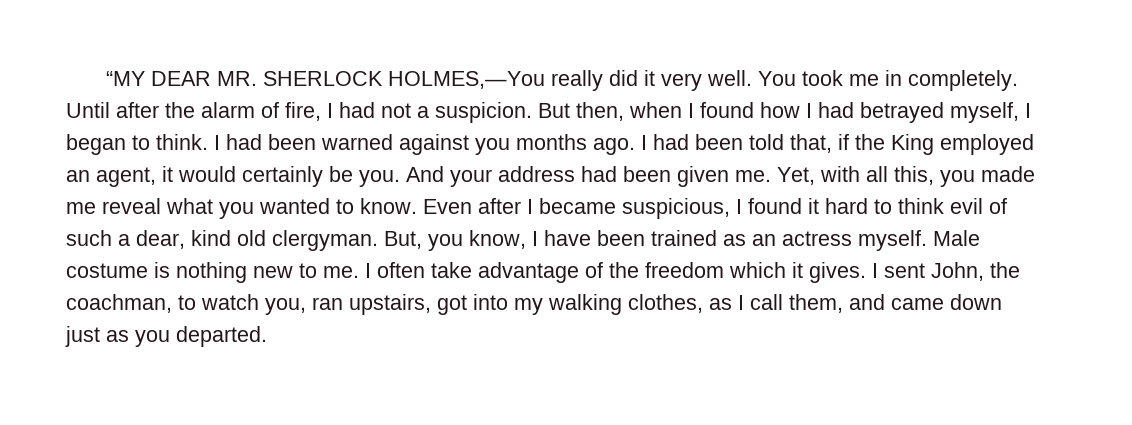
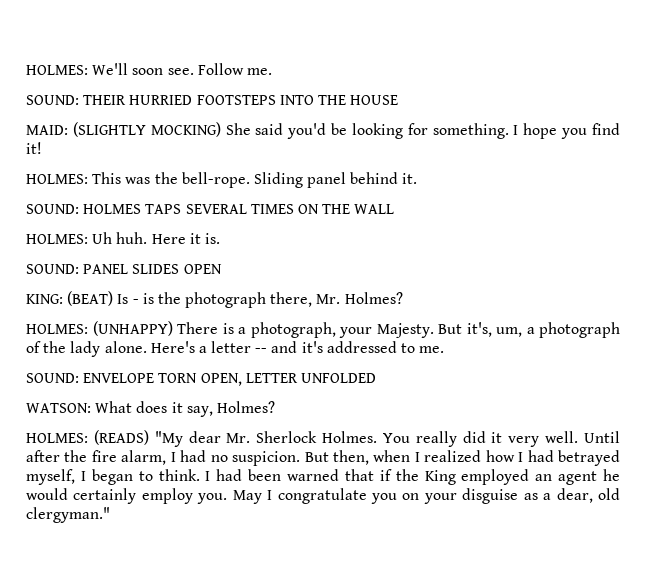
[105,71,545,89] “MY DEAR MR. SHERLOCK HOLMES,—You -> [26,63,272,75] [26,95,399,105] [26,122,620,139] [26,142,42,154] [26,172,418,188] [26,204,395,214] [26,232,220,244] [26,264,222,274] [26,291,403,308] [26,321,620,338] [26,341,445,357] [26,373,376,386] [26,401,275,417] [26,430,410,447] HOLMES: We'll soon see. Follow me. // SOUND: THEIR HURRIED FOOTSTEPS INTO THE HOUSE // MAID: (SLIGHTLY MOCKING) She said you'd be looking for something. I hope you find it! // HOLMES: This was the bell-rope. Sliding panel behind it. // SOUND: HOLMES TAPS SEVERAL TIMES ON THE WALL // HOLMES: Uh huh. Here it is. // SOUND: PANEL SLIDES OPEN // KING: (BEAT) Is - is the photograph there, Mr. Holmes? // HOLMES: (UNHAPPY) There is a photograph, your Majesty. But it's, um, a photograph of the lady alone. Here's a letter -- and it's addressed to me. // SOUND: ENVELOPE TORN OPEN, LETTER UNFOLDED // WATSON: What does it say, Holmes? // HOLMES: (READS) "My dear Mr. Sherlock Holmes. You
[757,70,1018,91] [66,102,429,121] You took me in completely. Until after the alarm of fire, I had not a -> [584,431,620,443] [26,450,228,465] Until after the fire alarm, I had no
[700,102,754,118] found -> [424,450,482,462] realized
[399,134,832,155] against you months ago. I had been told that, -> [344,469,374,481] that
[96,166,1035,187] [66,198,1007,219] [66,230,980,251] [66,262,1020,283] [66,294,1002,315] [65,326,267,347] agent, it would certainly be you. And your address had been given me. Yet, with all this, you made me reveal what you wanted to know. Even after I became suspicious, I found it hard to think evil of such a dear, kind old clergyman. But, you know, I have been trained as an actress myself. Male costume is nothing new to me. I often take advantage of the freedom which it gives. I sent John, the coachman, to watch you, ran upstairs, got into my walking clothes, as I call them, and came down just as you departed. -> [558,469,620,485] [26,488,621,504] [26,507,110,523] agent he would certainly employ you. May I congratulate you on your disguise as a dear, old clergyman."

